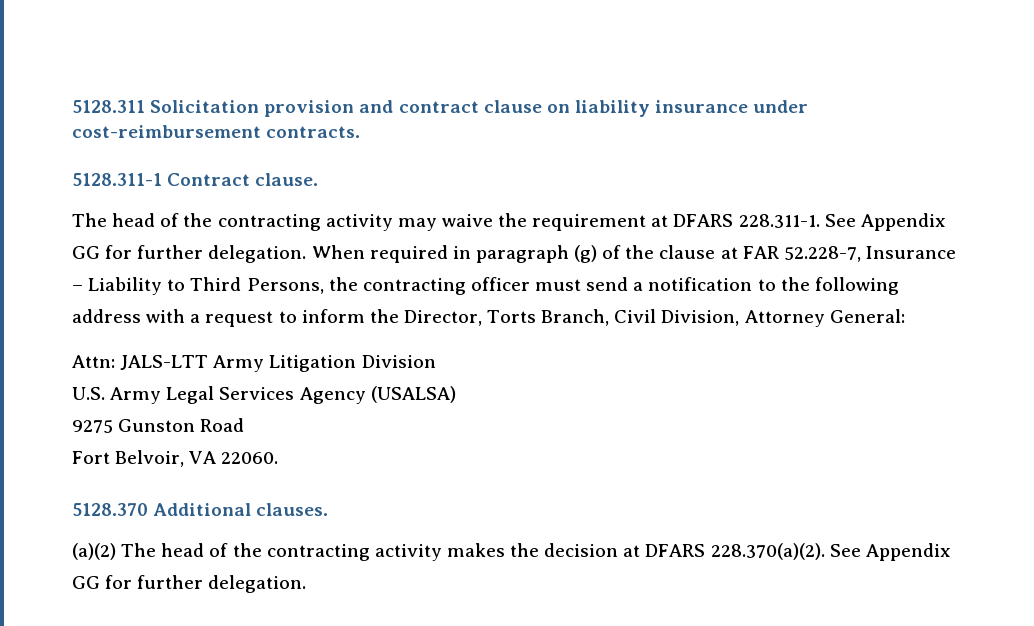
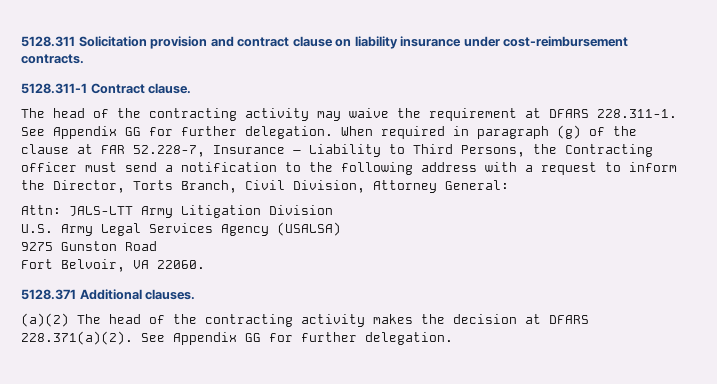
[362,278,466,295] contracting -> [565,144,653,157] Contracting
[72,503,148,516] 5128.370 -> [21,289,76,300] 5128.371
[710,543,825,560] 228.370(a)(2). -> [21,331,133,345] 228.371(a)(2).

